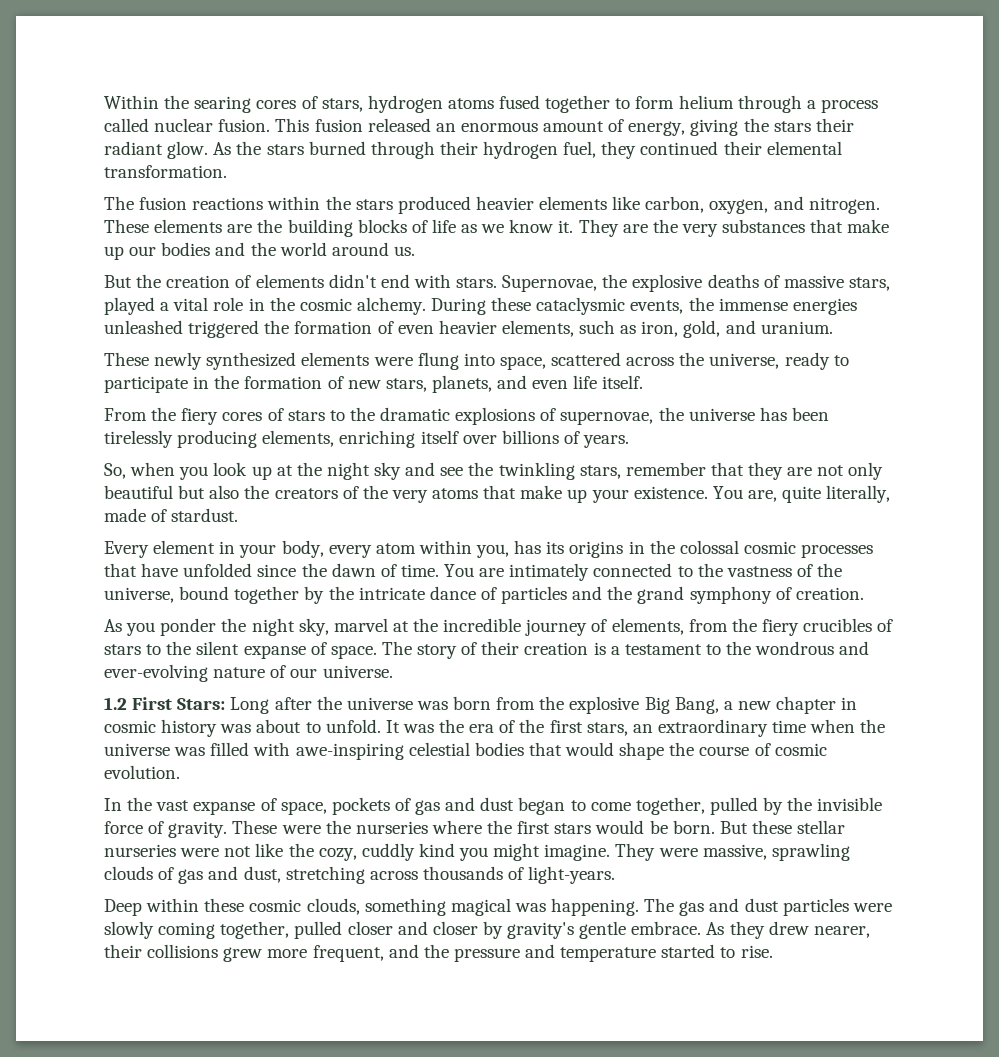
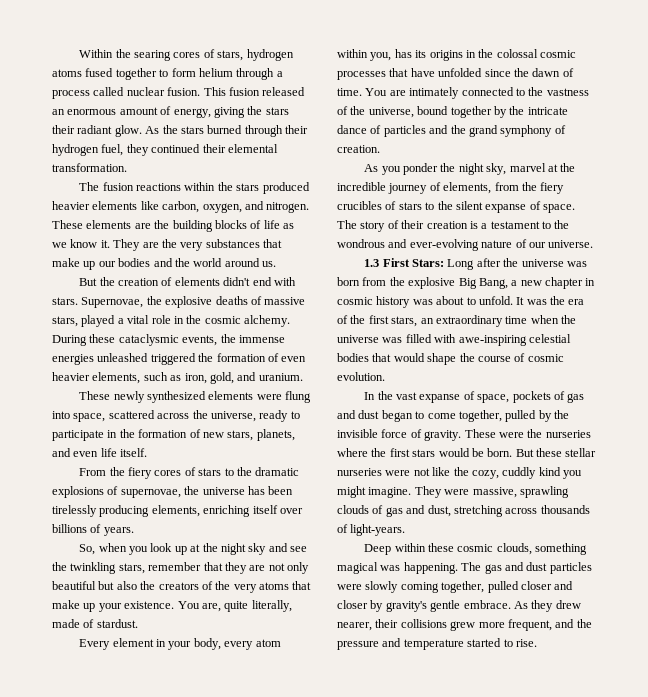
[104,697,127,710] 1.2 -> [364,259,380,267] 1.3

